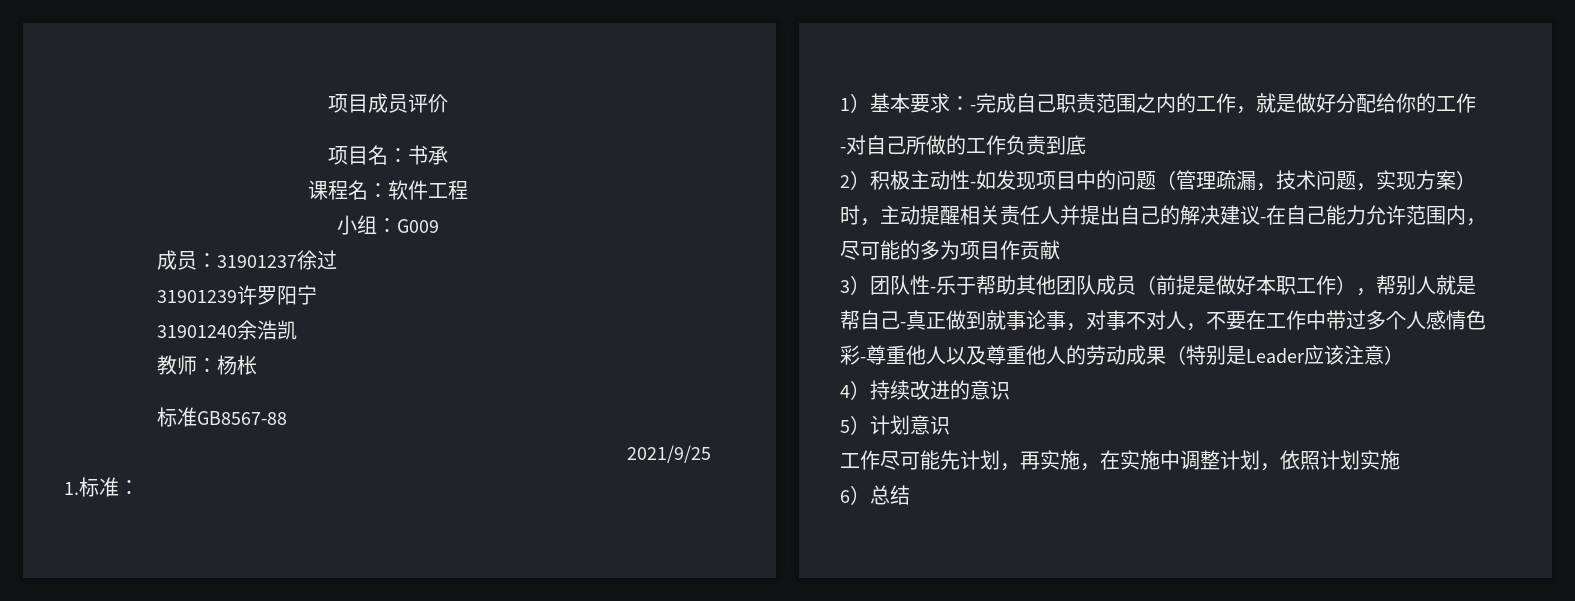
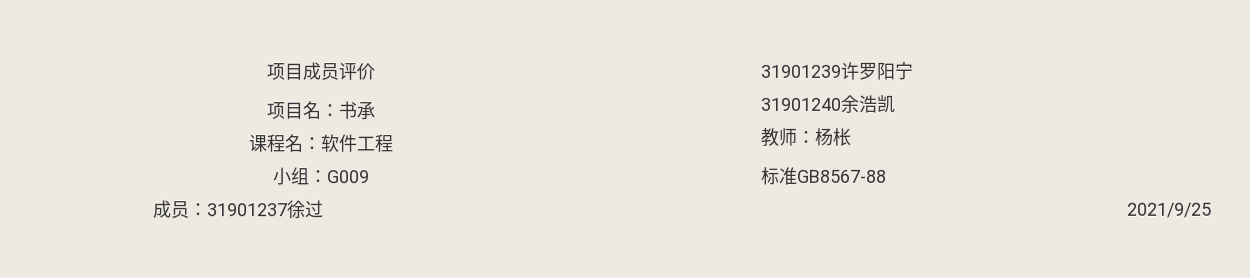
[64,477,139,497] [840,93,1476,114] [840,135,1086,155] [840,170,1476,191] [840,205,1486,226] [840,240,1060,260] [840,275,1476,296] [840,310,1486,331] [840,345,1404,365] [840,380,1010,400] [840,415,950,435] [840,450,1400,471] [840,485,910,505] // 1.标准： // 1）基本要求：-完成自己职责范围之内的工作，就是做好分配给你的工作 // -对自己所做的工作负责到底 // 2）积极主动性-如发现项目中的问题（管理疏漏，技术问题，实现方案）时，主动提醒相关责任人并提出自己的解决建议-在自己能力允许范围内，尽可能的多为项目作贡献 // 3）团队性-乐于帮助其他团队成员（前提是做好本职工作），帮别人就是帮自己-真正做到就事论事，对事不对人，不要在工作中带过多个人感情色彩-尊重他人以及尊重他人的劳动成果（特别是Leader应该注意） // 4）持续改进的意识 // 5）计划意识 // 工作尽可能先计划，再实施，在实施中调整计划，依照计划实施 // 6）总结 -> (1212, 210) none

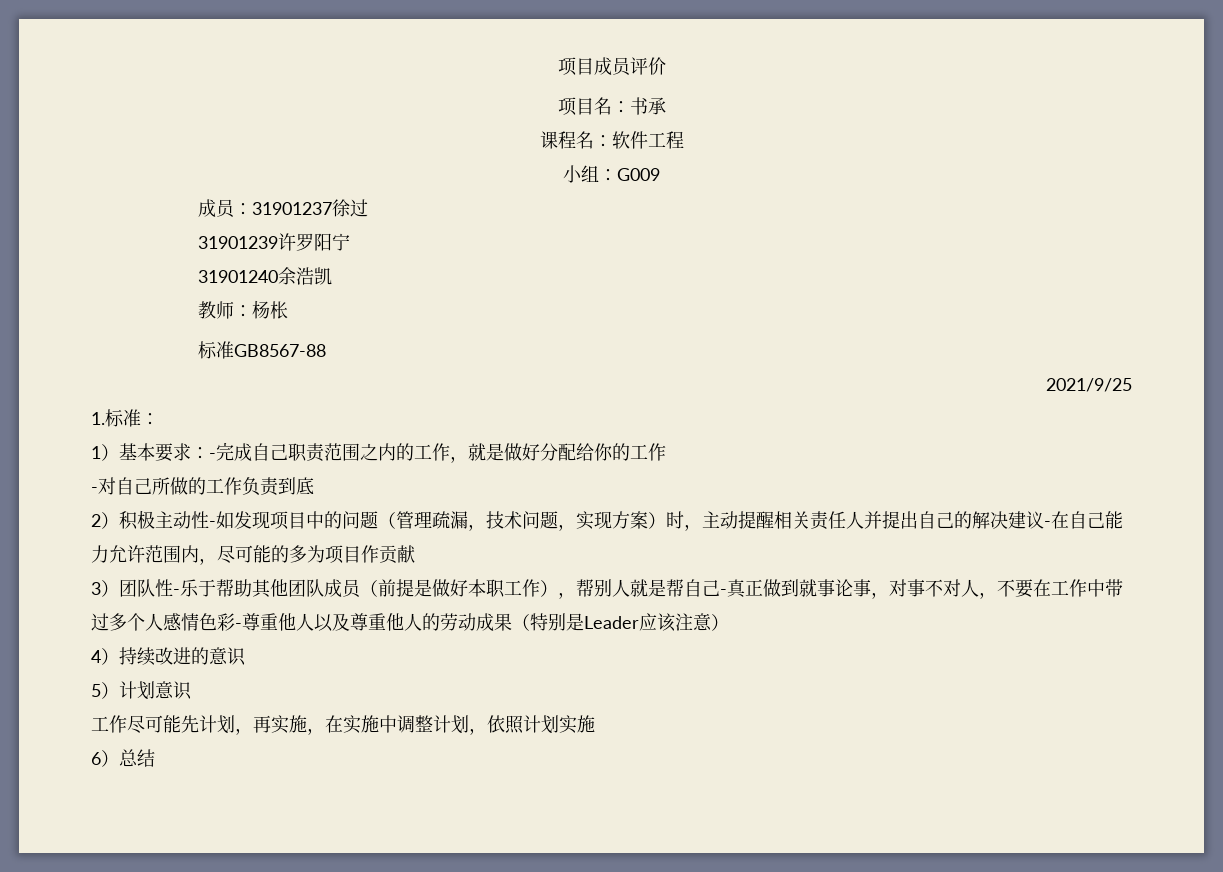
(1212, 210) none -> [91,409,159,427] [91,442,666,463] [91,477,314,496] [91,510,1123,531] [91,545,415,565] [91,579,1123,599] [91,613,729,632] [91,647,246,666] [91,681,192,700] [91,715,595,735] [91,749,155,767] // 1.标准： // 1）基本要求：-完成自己职责范围之内的工作，就是做好分配给你的工作 // -对自己所做的工作负责到底 // 2）积极主动性-如发现项目中的问题（管理疏漏，技术问题，实现方案）时，主动提醒相关责任人并提出自己的解决建议-在自己能力允许范围内，尽可能的多为项目作贡献 // 3）团队性-乐于帮助其他团队成员（前提是做好本职工作），帮别人就是帮自己-真正做到就事论事，对事不对人，不要在工作中带过多个人感情色彩-尊重他人以及尊重他人的劳动成果（特别是Leader应该注意） // 4）持续改进的意识 // 5）计划意识 // 工作尽可能先计划，再实施，在实施中调整计划，依照计划实施 // 6）总结

